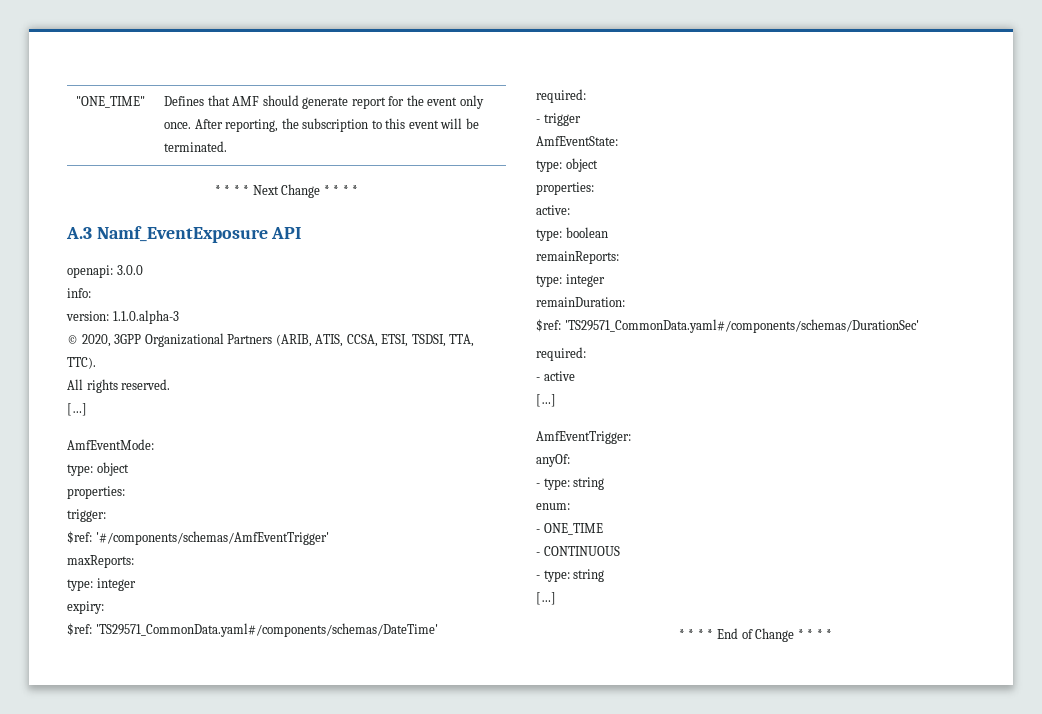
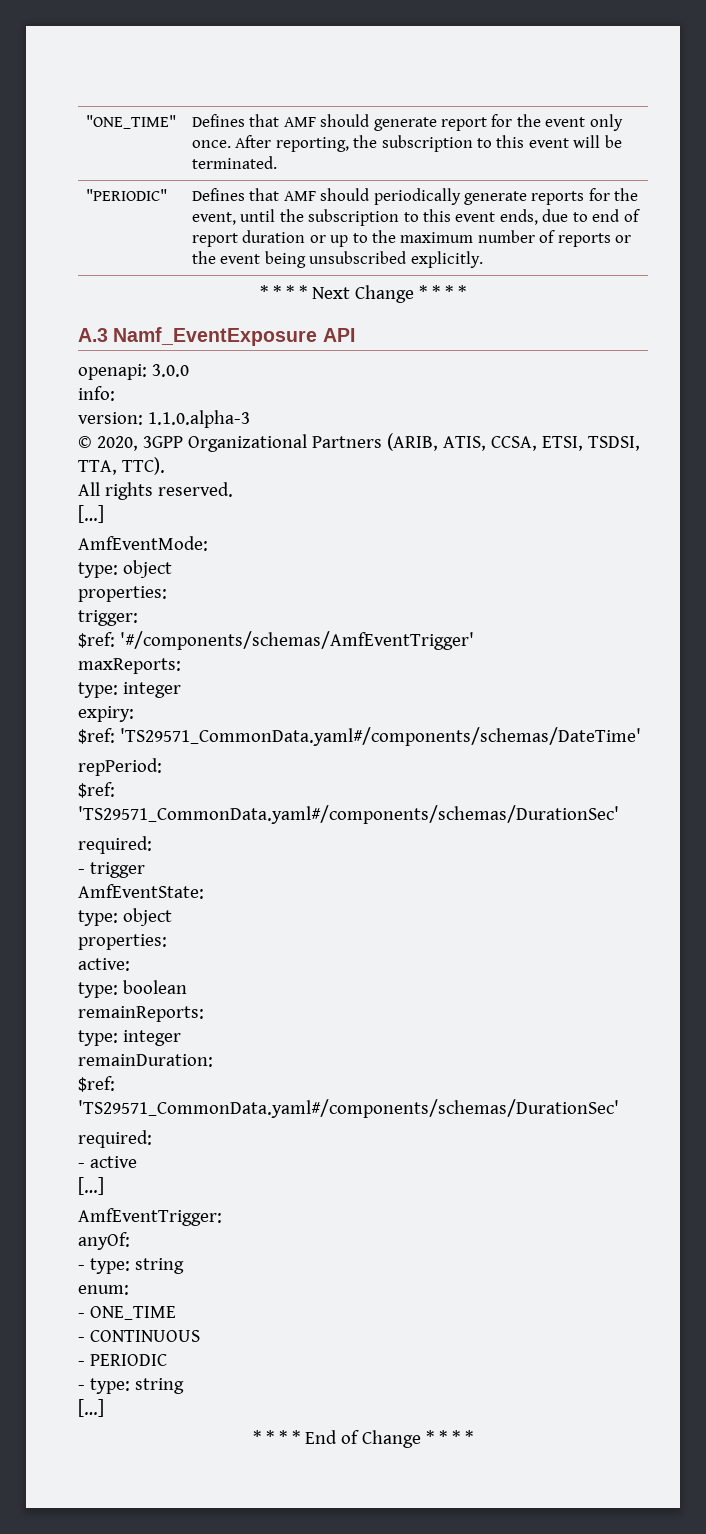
(228, 146) none -> [85,189,167,201] [191,188,639,205] [191,209,640,226] [191,230,632,247] [191,251,483,268] // "PERIODIC" | Defines that AMF should periodically generate reports for the event, until the subscription to this event ends, due to end of report duration or up to the maximum number of reports or the event being unsubscribed explicitly.
(438, 630) none -> [78,758,162,776] [78,782,115,798] [78,805,619,824] // repPeriod: // $ref: 'TS29571_CommonData.yaml#/components/schemas/DurationSec'
(620, 551) none -> [78,1354,167,1366] // - PERIODIC

